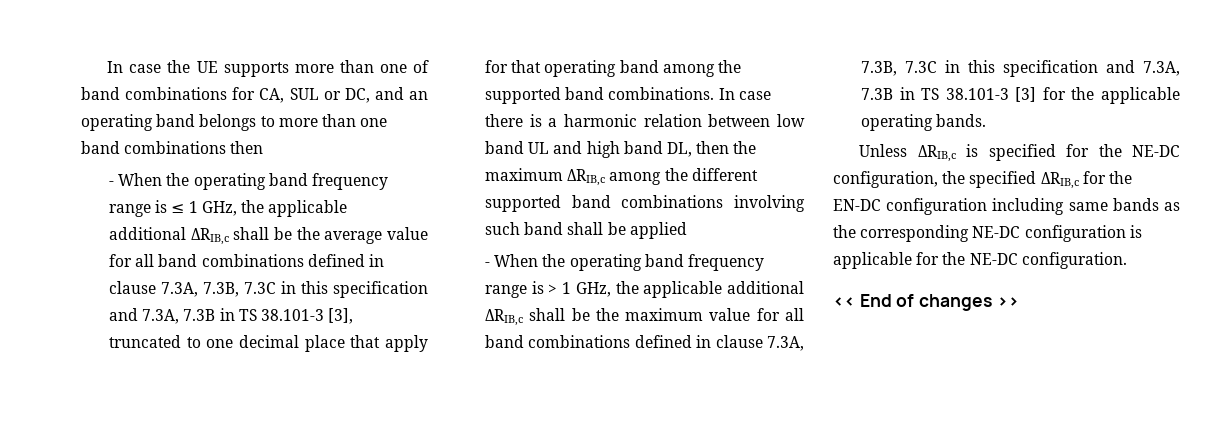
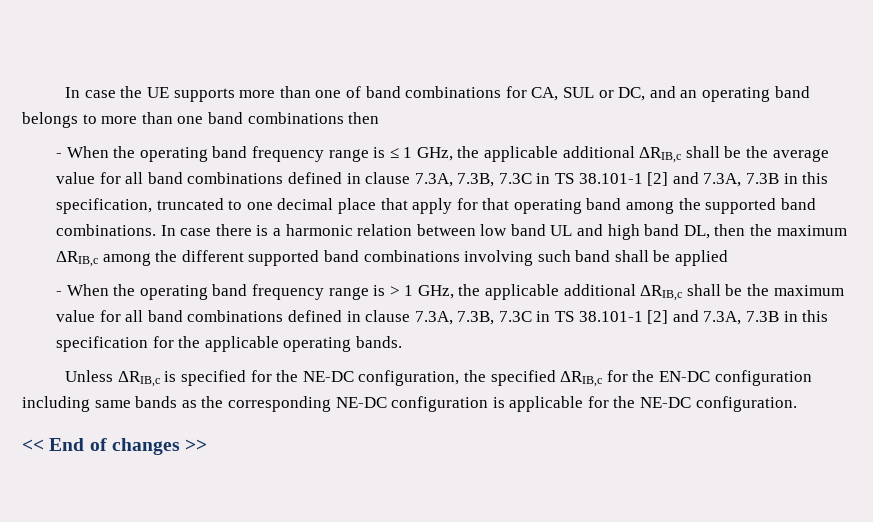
[301,281,428,298] [109,308,354,324] this specification and 7.3A, 7.3B in TS 38.101-3 [3], -> [555,172,829,187] [55,198,152,214] TS 38.101-1 [2] and 7.3A, 7.3B in this specification,
[968,60,1180,77] [861,87,1037,102] this specification and 7.3A, 7.3B in TS 38.101-3 [3] -> [555,310,829,325] [55,336,148,352] TS 38.101-1 [2] and 7.3A, 7.3B in this specification

